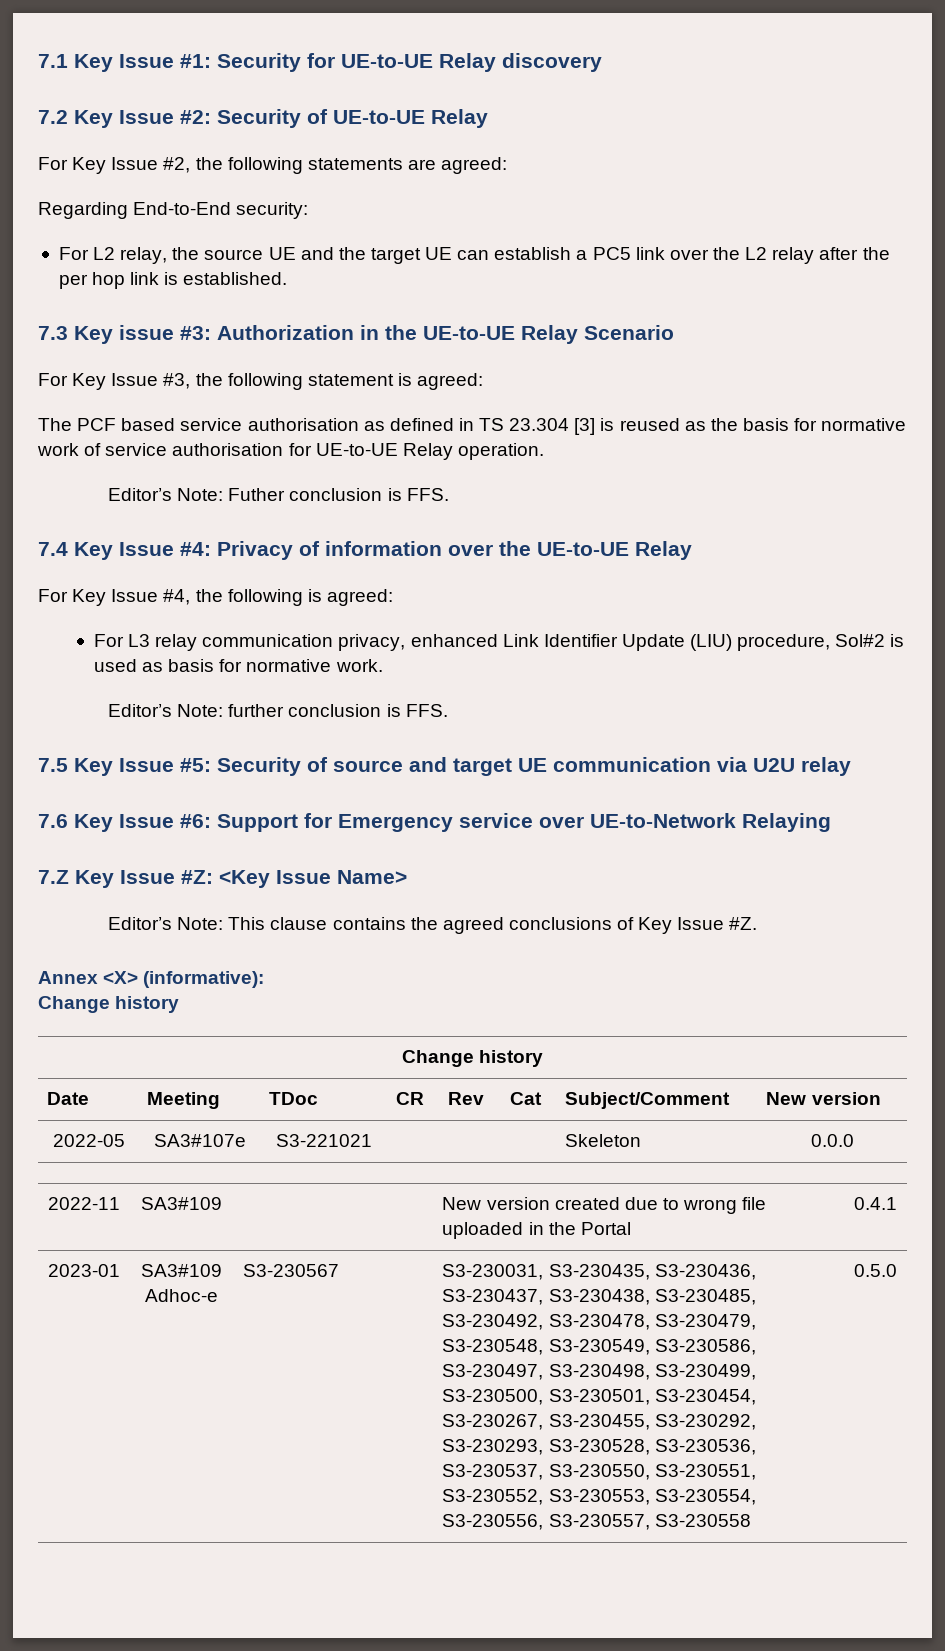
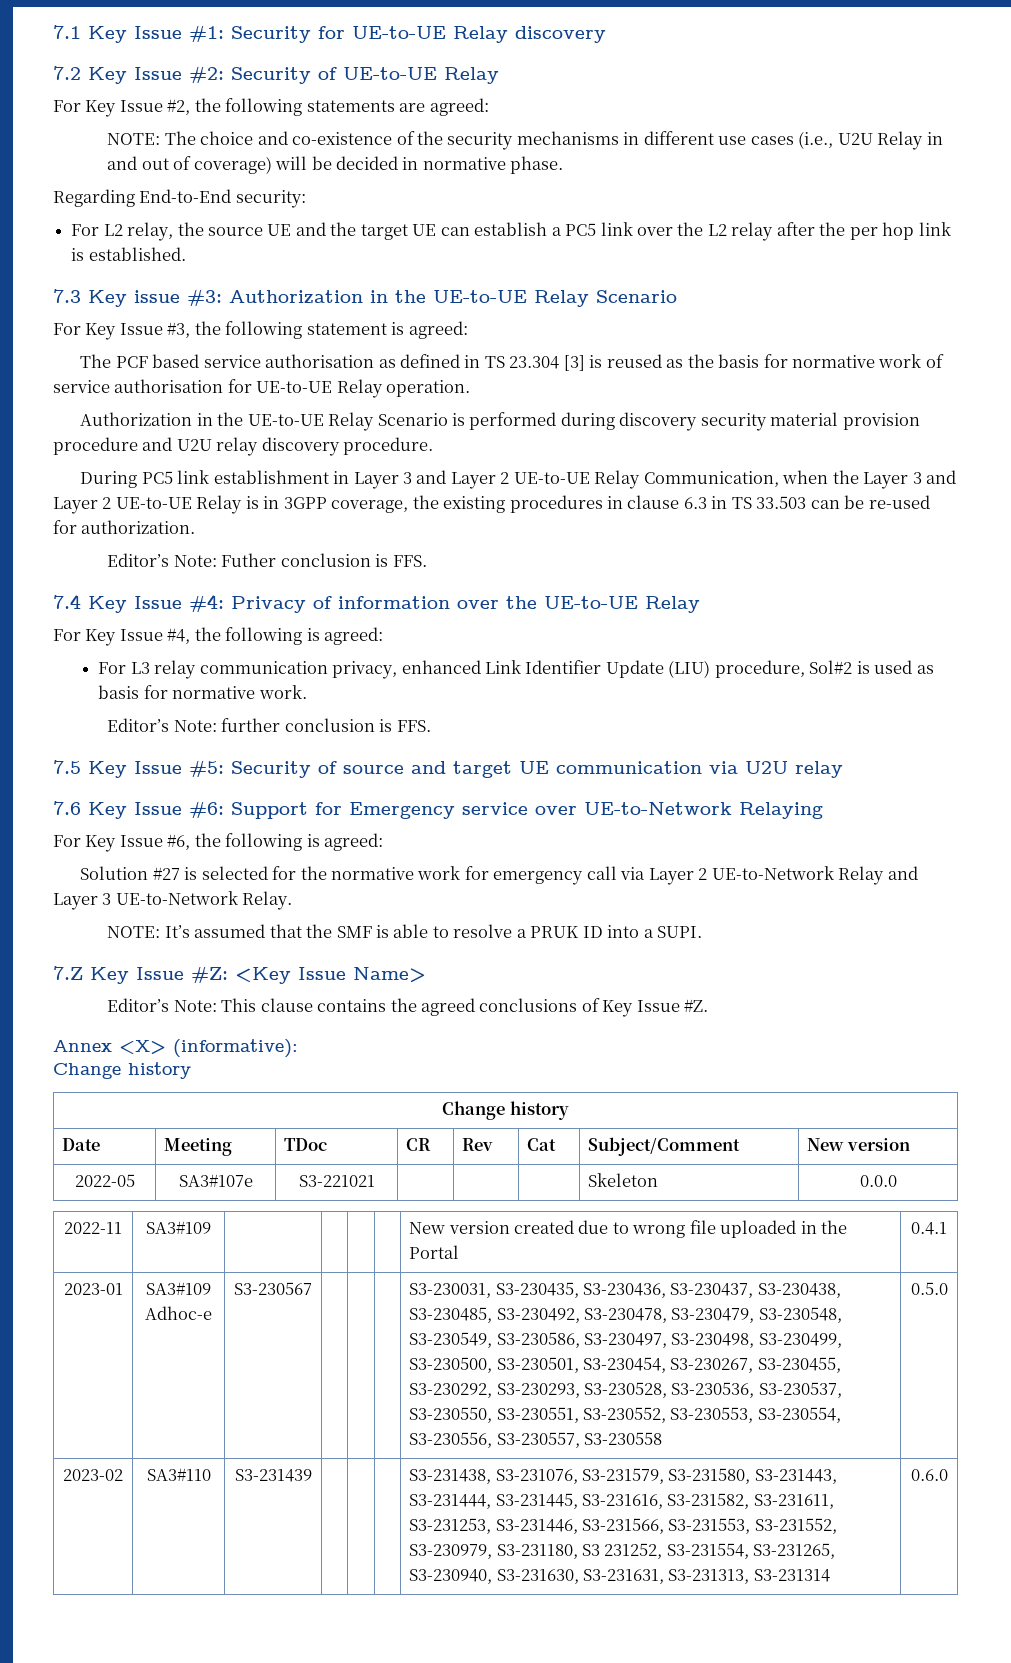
(508, 165) none -> [107,131,943,150] [107,156,564,174] // NOTE: The choice and co-existence of the security mechanisms in different use cases (i.e., U2U Relay in and out of coverage) will be decided in normative phase.
(544, 451) none -> [80,412,920,431] [53,437,434,456] [80,470,957,489] [53,495,930,514] [53,520,196,534] // Authorization in the UE-to-UE Relay Scenario is performed during discovery security material provision procedure and U2U relay discovery procedure. // During PC5 link establishment in Layer 3 and Layer 2 UE-to-UE Relay Communication, when the Layer 3 and Layer 2 UE-to-UE Relay is in 3GPP coverage, the existing procedures in clause 6.3 in TS 33.503 can be re-used for authorization.
(831, 822) none -> [53,833,384,852] [80,866,918,885] [53,891,293,910] [107,924,703,938] // For Key Issue #6, the following is agreed: // Solution #27 is selected for the normative work for emergency call via Layer 2 UE-to-Network Relay and Layer 3 UE-to-Network Relay. // NOTE: It’s assumed that the SMF is able to resolve a PRUK ID into a SUPI.
(897, 1270) none -> [63,1469,123,1481] [146,1468,211,1481] [234,1469,312,1482] [409,1468,837,1484] [409,1493,834,1509] [409,1518,837,1534] [409,1543,836,1559] [409,1569,830,1584] [910,1469,948,1481] // 2023-02 | SA3#110 | S3-231439 | | | | S3-231438, S3-231076, S3-231579, S3-231580, S3-231443, S3-231444, S3-231445, S3-231616, S3-231582, S3-231611, S3-231253, S3-231446, S3-231566, S3-231553, S3-231552, S3-230979, S3-231180, S3 231252, S3-231554, S3-231265, S3-230940, S3-231630, S3-231631, S3-231313, S3-231314 | 0.6.0

